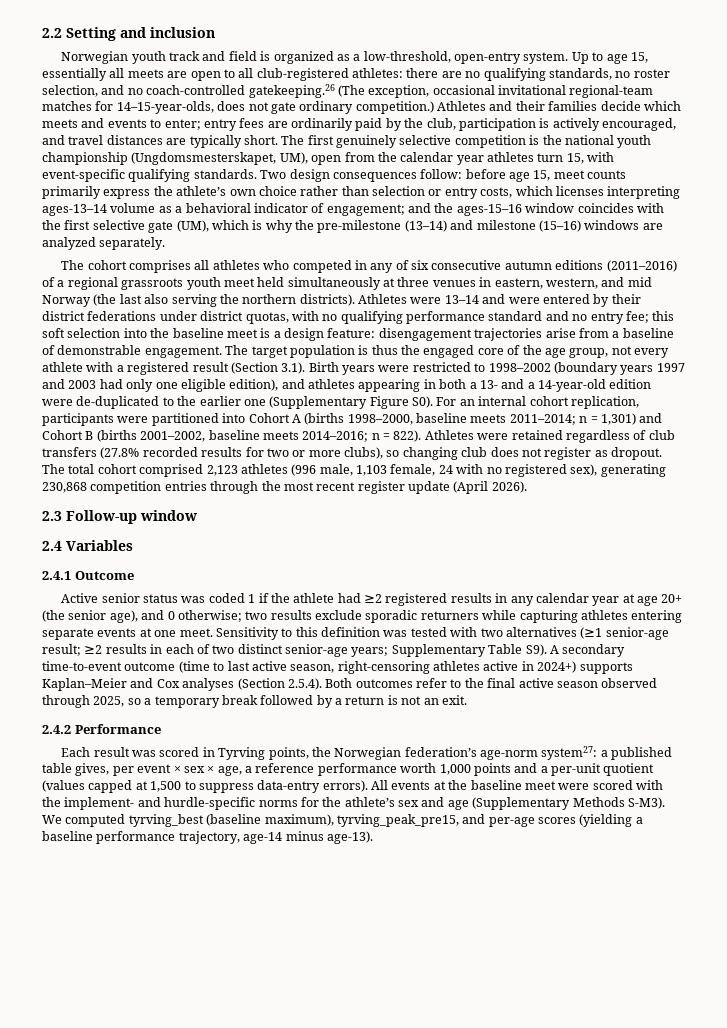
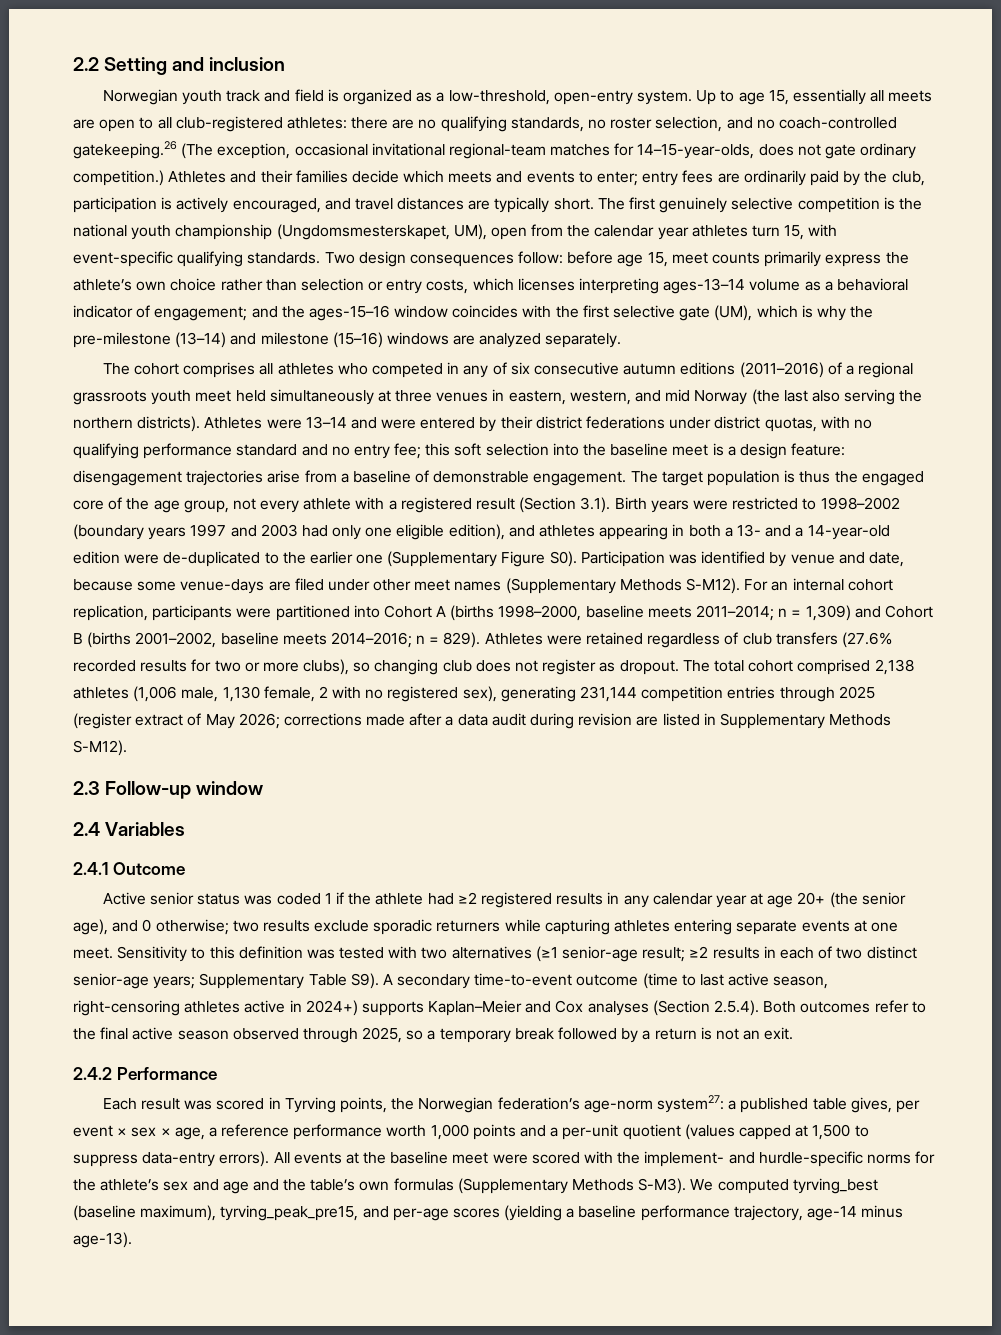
(433, 402) none -> [580,551,904,567] [73,578,741,594] Participation was identified by venue and date, because some venue-days are filed under other meet names (Supplementary Methods S-M12).
[600,413,636,425] 1,301) -> [805,605,851,621] 1,309)
[393,430,422,442] 822). -> [443,632,481,648] 829).
[100,447,140,459] (27.8% -> [841,632,892,648] (27.6%
[206,464,453,476] 2,123 athletes (996 male, 1,103 female, 24 -> [874,659,914,675] [73,686,328,702] 2,138 athletes (1,006 male, 1,130 female, 2
[42,482,87,493] 230,868 -> [580,686,638,702] 231,144
[261,481,527,494] the most recent register update (April 2026). -> [838,686,875,699] [73,713,892,729] [73,740,127,756] 2025 (register extract of May 2026; corrections made after a data audit during revision are listed in Supplementary Methods S-M12).
(469, 805) none -> [252,1178,454,1191] and the table’s own formulas

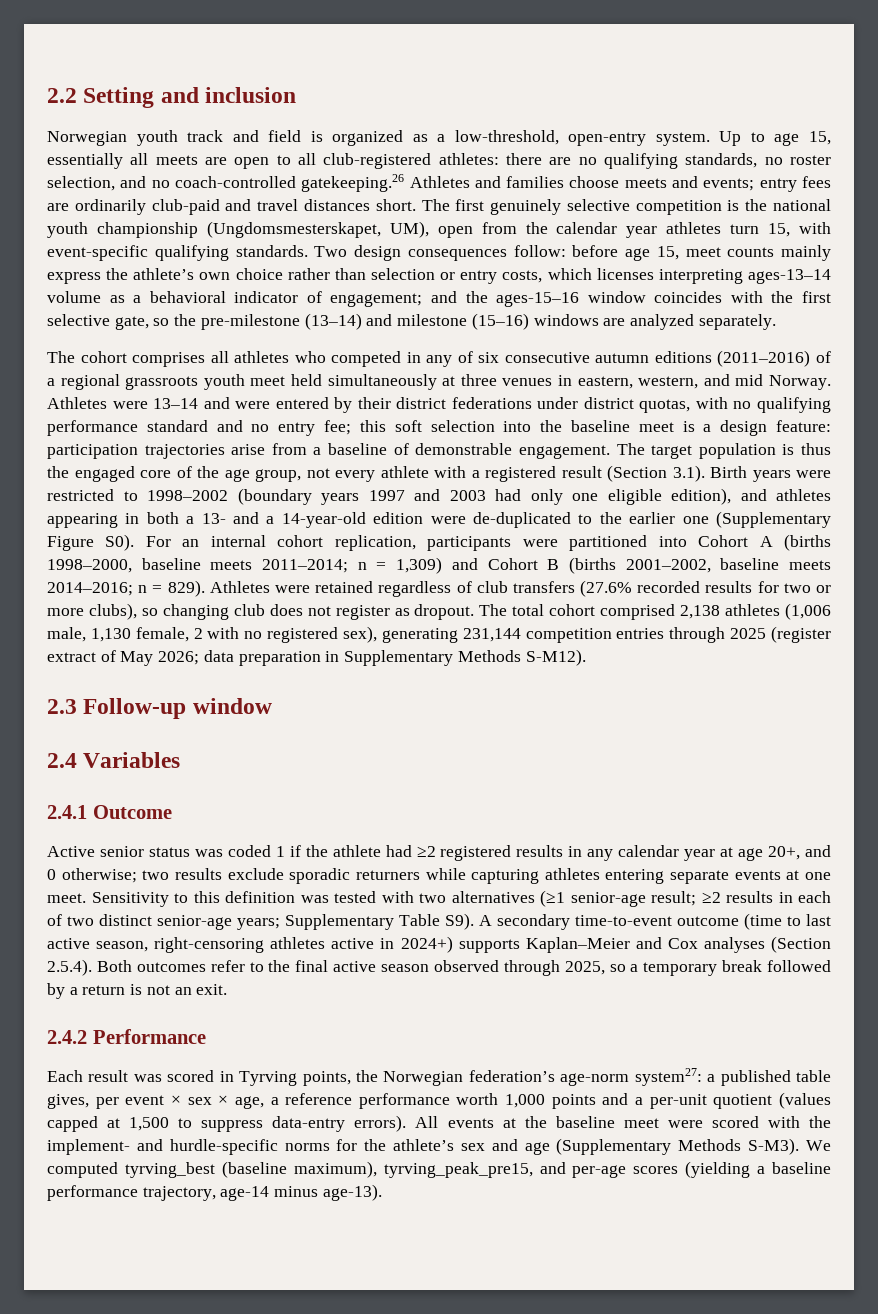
[181,143,917,159] [73,170,925,186] [73,197,321,213] (The exception, occasional invitational regional-team matches for 14–15-year-olds, does not gate ordinary competition.) Athletes and their families decide which meets and events to enter; entry fees are ordinarily paid by the club, participation is actively encouraged, -> [409,176,831,192] [47,199,220,215] Athletes and families choose meets and events; entry fees are ordinarily club-paid
[468,197,550,213] are typically -> (370, 205) none
[764,251,822,267] primarily -> [781,245,831,261] mainly
[679,305,846,321] gate (UM), which is why -> [114,316,170,330] gate, so
[694,389,923,405] [73,416,201,432] Norway (the last also serving the northern districts). -> [769,375,832,390] Norway.
[73,470,182,486] disengagement -> [47,444,138,459] participation
[580,551,904,567] [73,578,741,594] Participation was identified by venue and date, because some venue-days are filed under other meet names (Supplementary Methods S-M12). -> (135, 542) none
[283,713,700,729] corrections made after a data audit during revision are listed -> [203,650,321,666] data preparation
[797,892,906,908] [73,919,108,935] 20+ (the senior age), -> [768,846,801,860] 20+,
[252,1178,454,1191] and the table’s own formulas -> (550, 1148) none

